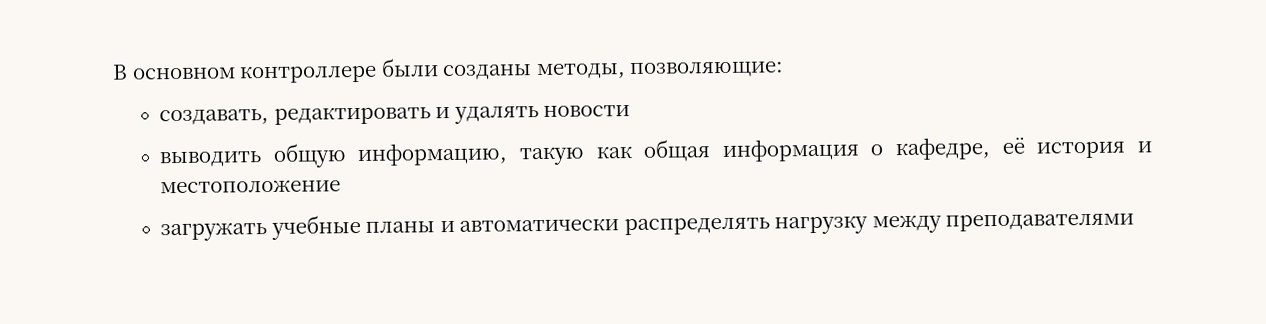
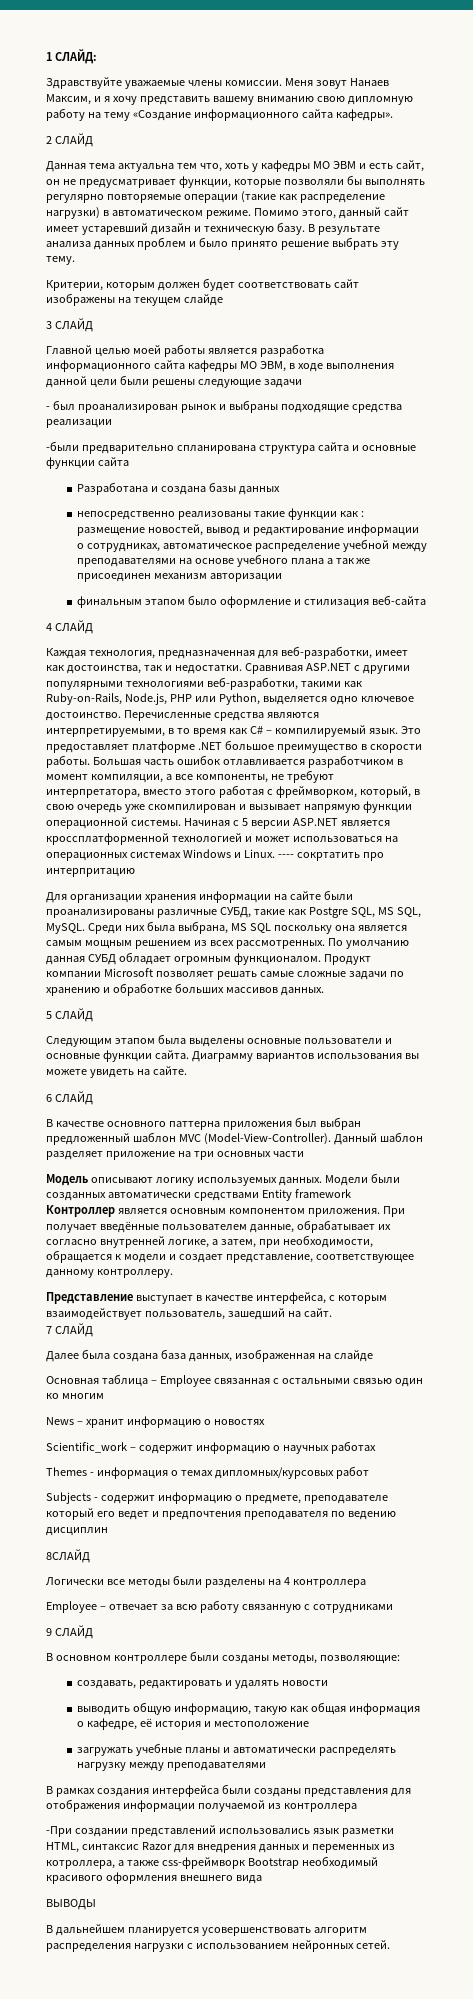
(112, 72) none -> [46,49,97,64] [46,77,389,89] [46,94,413,105] [46,108,393,121] [46,133,93,147] [46,160,424,172] [46,175,425,188] [46,191,385,203] [46,207,409,219] [46,222,380,235] [46,237,399,250] [46,256,75,265] [46,278,359,291] [46,293,223,306] [46,318,93,332] [46,344,324,357] [46,360,394,372] [46,375,302,388] [46,400,402,413] [46,419,112,428] [46,441,416,454] [46,457,129,469] [76,482,280,495] [76,508,364,520] [76,524,419,536] [76,539,427,552] [76,554,371,567] [76,573,282,582] [76,595,426,608] [46,620,93,634] [46,646,408,659] [46,663,410,674] [46,677,362,690] [46,693,414,705] [46,710,319,721] [46,725,421,737] [46,740,422,753] [46,755,403,768] [46,770,334,783] [46,785,420,798] [46,801,412,813] [46,817,390,829] [46,833,398,845] [46,849,384,861] [46,868,135,877] [46,890,353,903] [46,907,421,918] [46,921,407,934] [46,938,409,949] [46,952,371,965] [46,968,404,980] [46,983,324,996] [46,1008,93,1022] [46,1034,392,1047] [46,1050,419,1062] [46,1066,187,1078] [46,1091,93,1105] [46,1117,361,1130] [46,1132,423,1145] [46,1151,304,1160] [46,1173,400,1186] [46,1189,351,1201] [46,1205,405,1217] [46,1220,391,1233] [46,1235,373,1248] [46,1250,414,1263] [46,1269,173,1278] [46,1292,387,1304] [46,1308,332,1320] [46,1323,93,1337] [46,1349,373,1362] [46,1374,423,1387] [46,1393,104,1399] [46,1416,265,1428] [46,1441,376,1454] [46,1466,369,1479] [46,1492,388,1504] [46,1508,396,1520] [46,1527,108,1536] [46,1549,90,1563] [46,1575,366,1588] [46,1600,393,1613] [46,1625,93,1639] 1 СЛАЙД: // Здравствуйте уважаемые члены комиссии. Меня зовут Нанаев Максим, и я хочу представить вашему вниманию свою дипломную работу на тему «Создание информационного сайта кафедры». // 2 СЛАЙД // Данная тема актуальна тем что, хоть у кафедры МО ЭВМ и есть сайт, он не предусматривает функции, которые позволяли бы выполнять регулярно повторяемые операции (такие как распределение нагрузки) в автоматическом режиме. Помимо этого, данный сайт имеет устаревший дизайн и техническую базу. В результате анализа данных проблем и было принято решение выбрать эту тему. // Критерии, которым должен будет соответствовать сайт изображены на текущем слайде // 3 СЛАЙД // Главной целью моей работы является разработка информационного сайта кафедры МО ЭВМ, в ходе выполнения данной цели были решены следующие задачи // - был проанализирован рынок и выбраны подходящие средства реализации // -были предварительно спланирована структура сайта и основные функции сайта // Разработана и создана базы данных // непосредственно реализованы такие функции как : размещение новостей, вывод и редактирование информации о сотрудниках, автоматическое распределение учебной между преподавателями на основе учебного плана а так же присоединен механизм авторизации // финальным этапом было оформление и стилизация веб-сайта // 4 СЛАЙД // Каждая технология, предназначенная для веб-разработки, имеет как достоинства, так и недостатки. Сравнивая ASP.NET с другими популярными технологиями веб-разработки, такими как Ruby-on-Rails, Node.js, PHP или Python, выделяется одно ключевое достоинство. Перечисленные средства являются интерпретируемыми, в то время как C# – компилируемый язык. Это предоставляет платформе .NET большое преимущество в скорости работы. Большая часть ошибок отлавливается разработчиком в момент компиляции, а все компоненты, не требуют интерпретатора, вместо этого работая с фреймворком, который, в свою очередь уже скомпилирован и вызывает напрямую функции операционной системы. Начиная с 5 версии ASP.NET является кроссплатформенной технологией и может использоваться на операционных системах Windows и Linux. ---- сокртатить про интерпритацию // Для организации хранения информации на сайте были проанализированы различные СУБД, такие как Postgre SQL, MS SQL, MySQL. Среди них была выбрана, MS SQL поскольку она является самым мощным решением из всех рассмотренных. По умолчанию данная СУБД обладает огромным функционалом. Продукт компании Microsoft позволяет решать самые сложные задачи по хранению и обработке больших массивов данных. // 5 СЛАЙД // Следующим этапом была выделены основные пользователи и основные функции сайта. Диаграмму вариантов использования вы можете увидеть на сайте. // 6 СЛАЙД // В качестве основного паттерна приложения был выбран предложенный шаблон MVC (Model-View-Controller). Данный шаблон разделяет приложение на три основных части // Модель описывают логику используемых данных. Модели были созданных автоматически средствами Entity framework // Контроллер является основным компонентом приложения. При получает введённые пользователем данные, обрабатывает их согласно внутренней логике, а затем, при необходимости, обращается к модели и создает представление, соответствующее данному контроллеру. // Представление выступает в качестве интерфейса, с которым взаимодействует пользователь, зашедший на сайт. // 7 СЛАЙД // Далее была создана база данных, изображенная на слайде // Основная таблица – Employee связанная с остальными связью один ко многим // News – хранит информацию о новостях // Scientific_work – содержит информацию о научных работах // Themes - информация о темах дипломных/курсовых работ // Subjects - содержит информацию о предмете, преподавателе который его ведет и предпочтения преподавателя по ведению дисциплин // 8СЛАЙД // Логически все методы были разделены на 4 контроллера // Employee – отвечает за всю работу связанную с сотрудниками // 9 СЛАЙД //
(1135, 222) none -> [46,1784,411,1797] [46,1799,357,1812] [46,1825,394,1837] [46,1842,395,1853] [46,1856,378,1869] [46,1872,262,1884] [46,1899,96,1910] [46,1924,367,1936] [46,1940,390,1952] // В рамках создания интерфейса были созданы представления для отображения информации получаемой из контроллера // -При создании представлений использовались язык разметки HTML, синтаксис Razor для внедрения данных и переменных из котроллера, а также css-фреймворк Bootstrap необходимый красивого оформления внешнего вида // ВЫВОДЫ // В дальнейшем планируется усовершенствовать алгоритм распределения нагрузки с использованием нейронных сетей.

